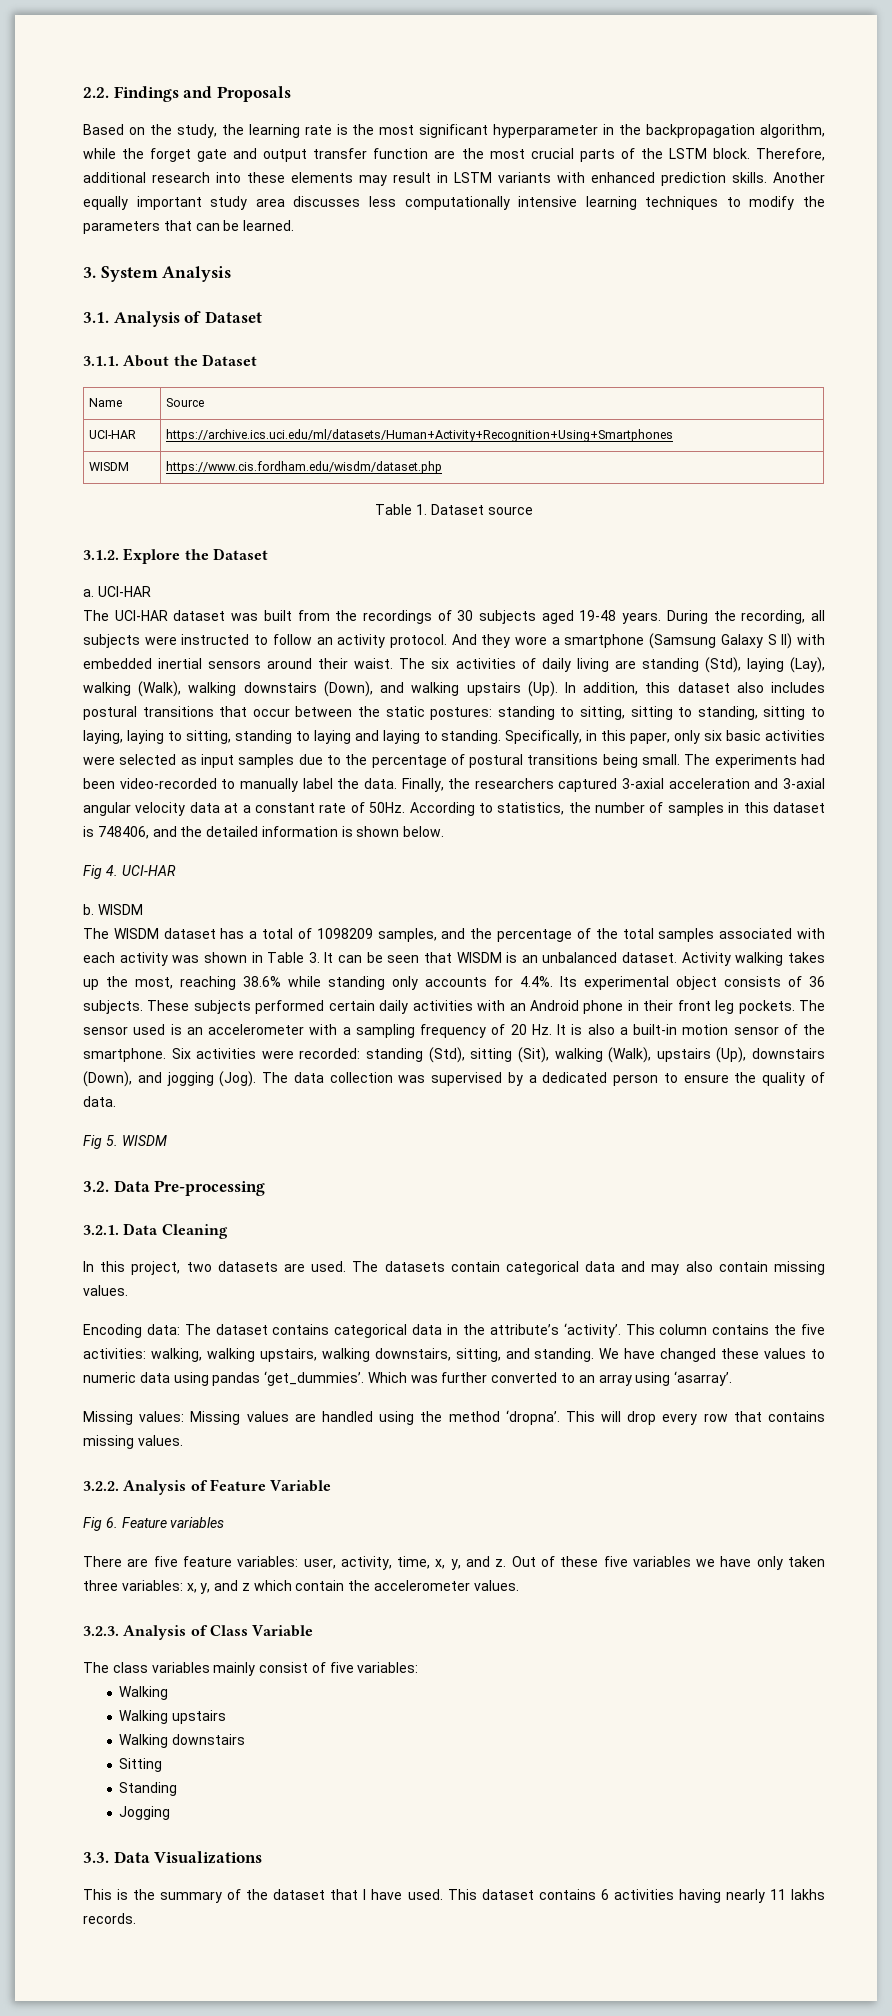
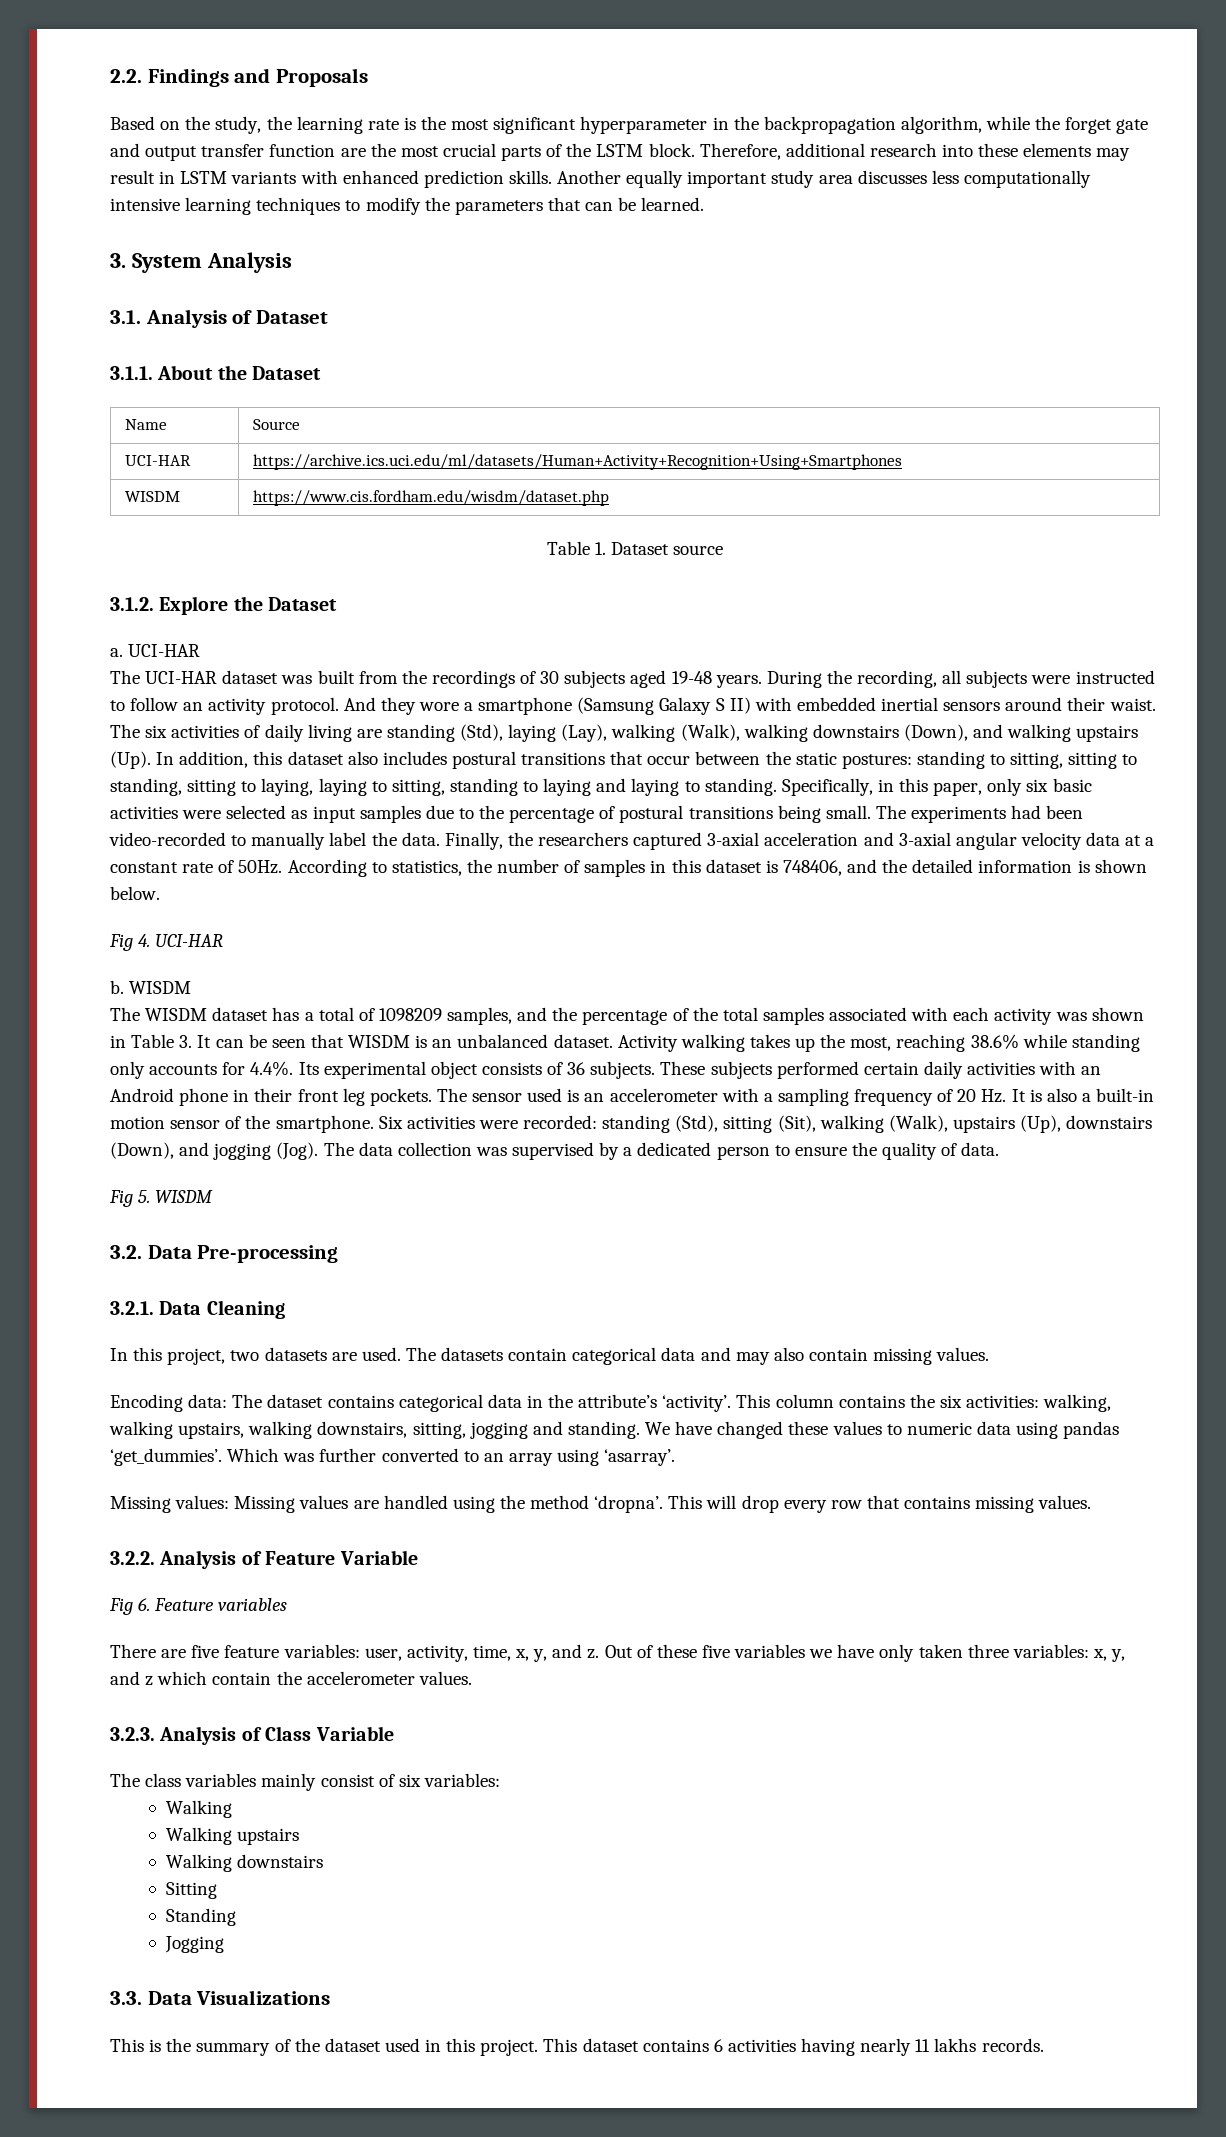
[801,1324,826,1335] five -> [939,1395,962,1408] six
(501, 1355) none -> [469,1422,528,1439] jogging
[329,1662,354,1673] five -> [398,1774,421,1787] six
[330,1889,443,1900] that I have used. -> [384,2038,539,2056] used in this project.

